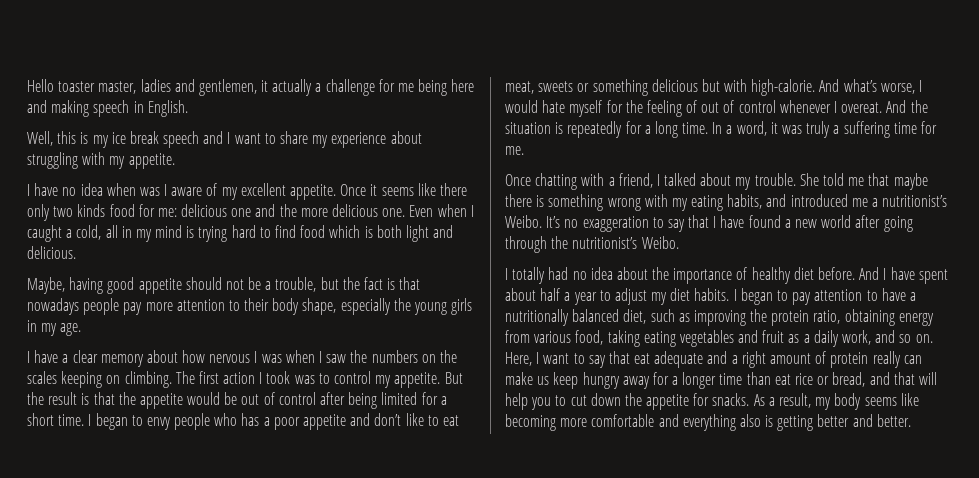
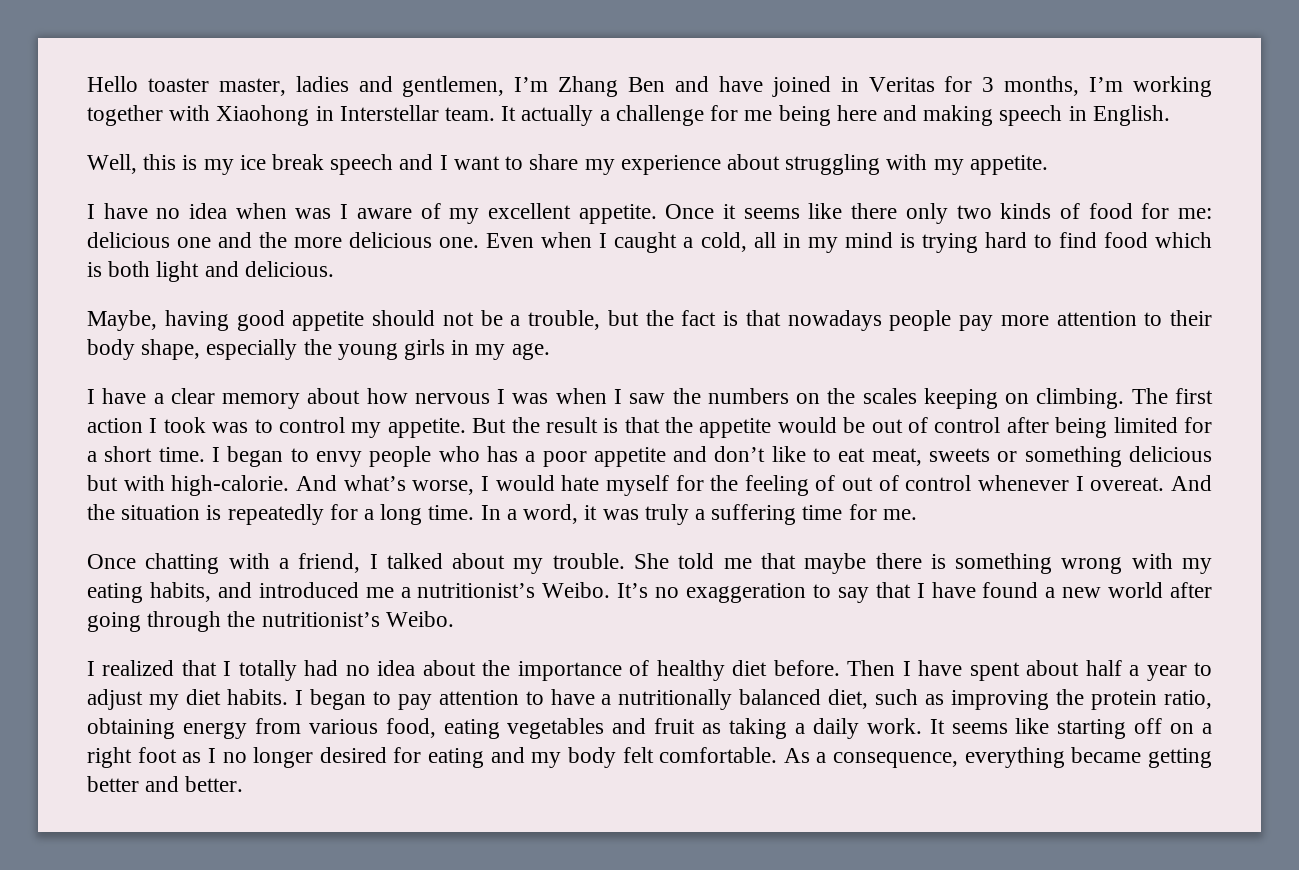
[261,80,269,92] it -> [514,76,1213,97] [87,105,517,126] I’m Zhang Ben and have joined in Veritas for 3 months, I’m working together with Xiaohong in Interstellar team. It
(106, 210) none -> [1059,203,1080,219] of
(508, 274) none -> [102,660,232,676] realized that I
[859,267,880,280] And -> [847,660,896,676] Then
[607,330,640,347] taking -> (436, 728) none
(800, 338) none -> [728,718,787,739] taking
[842,330,933,345] [505,351,922,368] [505,372,937,389] [505,393,919,410] [505,414,774,431] work, and so on. Here, I want to say that eat adequate and a right amount of protein really can make us keep hungry away for a longer time than eat rice or bread, and that will help you to cut down the appetite for snacks. As a result, my body seems like becoming more comfortable and everything also is -> [866,718,1212,739] [87,747,1142,768] work. It seems like starting off on a right foot as I no longer desired for eating and my body felt comfortable. As a consequence, everything became

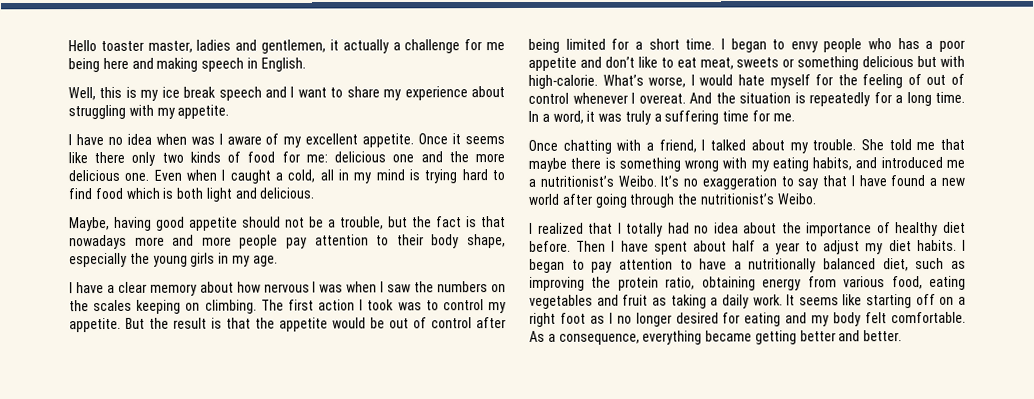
[514,76,1213,97] [87,105,517,126] I’m Zhang Ben and have joined in Veritas for 3 months, I’m working together with Xiaohong in Interstellar team. It -> [329,39,339,51] it
(882, 320) none -> [134,234,232,246] more and more
[1000,315,1049,326] more -> (307, 243) none
[295,475,406,491] And what’s -> [602,74,644,86] What’s

